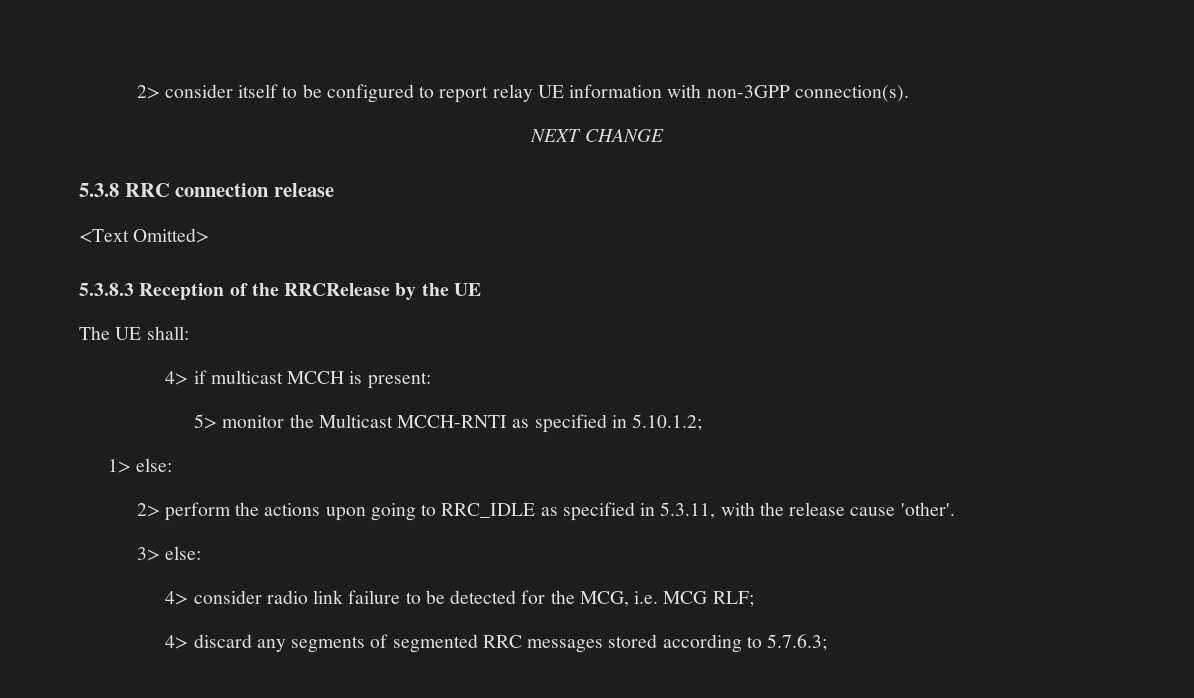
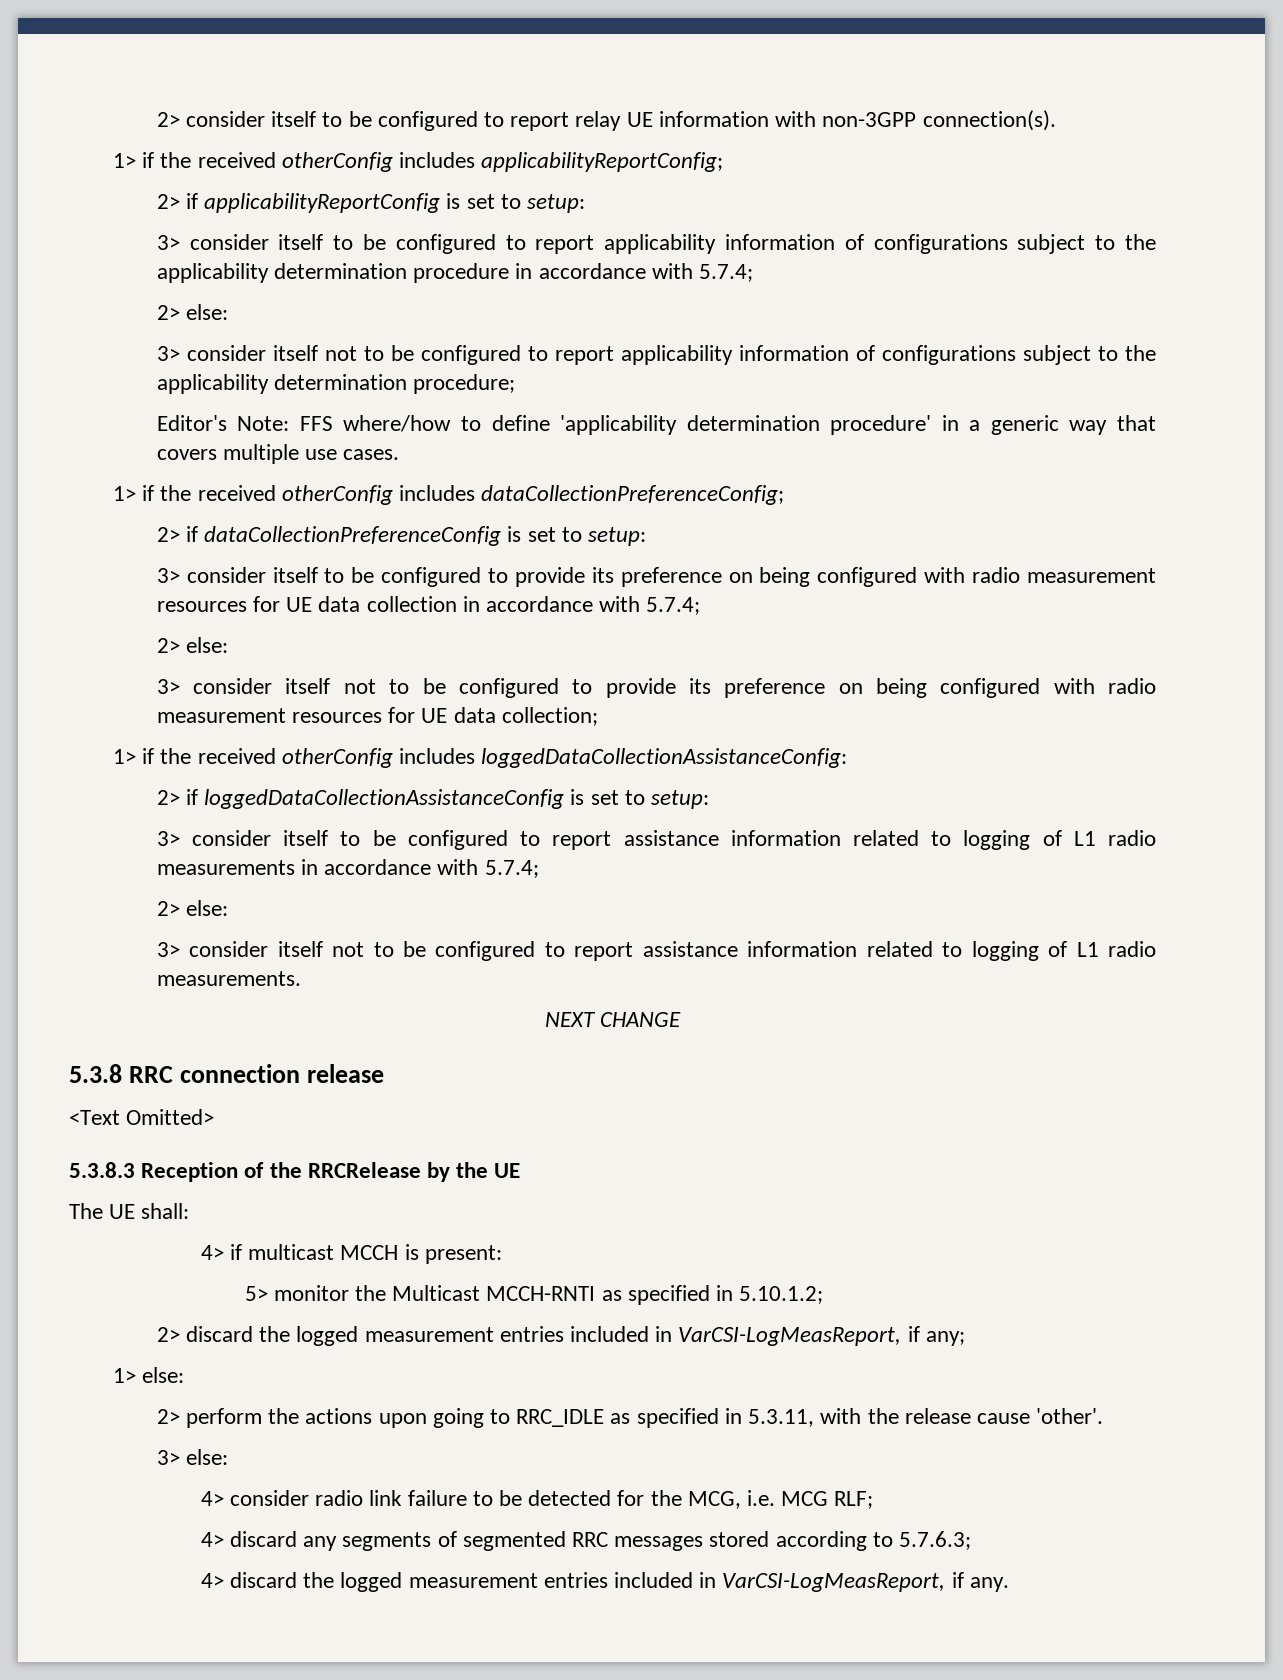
(909, 93) none -> [112,152,724,172] [156,193,586,213] [156,234,1157,254] [156,263,754,283] [156,304,228,320] [156,345,1156,365] [156,374,516,394] [156,415,1156,435] [156,444,400,464] [112,485,785,505] [156,526,647,546] [156,567,1157,587] [156,596,701,615] [156,637,228,653] [156,678,1156,698] [156,707,598,726] [112,748,848,768] [156,789,710,809] [156,830,1156,850] [156,859,539,878] [156,900,228,916] [156,941,1156,961] [156,971,301,986] // 1> if the received otherConfig includes applicabilityReportConfig; // 2> if applicabilityReportConfig is set to setup: // 3> consider itself to be configured to report applicability information of configurations subject to the applicability determination procedure in accordance with 5.7.4; // 2> else: // 3> consider itself not to be configured to report applicability information of configurations subject to the applicability determination procedure; // Editor's Note: FFS where/how to define 'applicability determination procedure' in a generic way that covers multiple use cases. // 1> if the received otherConfig includes dataCollectionPreferenceConfig; // 2> if dataCollectionPreferenceConfig is set to setup: // 3> consider itself to be configured to provide its preference on being configured with radio measurement resources for UE data collection in accordance with 5.7.4; // 2> else: // 3> consider itself not to be configured to provide its preference on being configured with radio measurement resources for UE data collection; // 1> if the received otherConfig includes loggedDataCollectionAssistanceConfig: // 2> if loggedDataCollectionAssistanceConfig is set to setup: // 3> consider itself to be configured to report assistance information related to logging of L1 radio measurements in accordance with 5.7.4; // 2> else: // 3> consider itself not to be configured to report assistance information related to logging of L1 radio measurements.
(703, 422) none -> [156,1326,965,1346] // 2> discard the logged measurement entries included in VarCSI-LogMeasReport, if any;
(828, 642) none -> [200,1572,1009,1592] // 4> discard the logged measurement entries included in VarCSI-LogMeasReport, if any.

